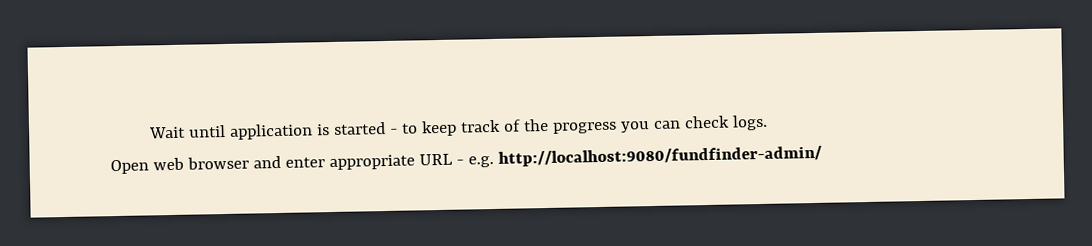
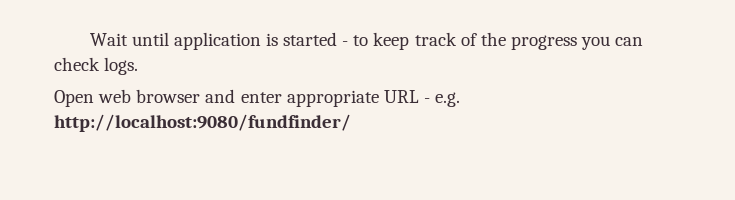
[497,145,822,167] http://localhost:9080/fundfinder-admin/ -> [54,114,351,132] http://localhost:9080/fundfinder/

